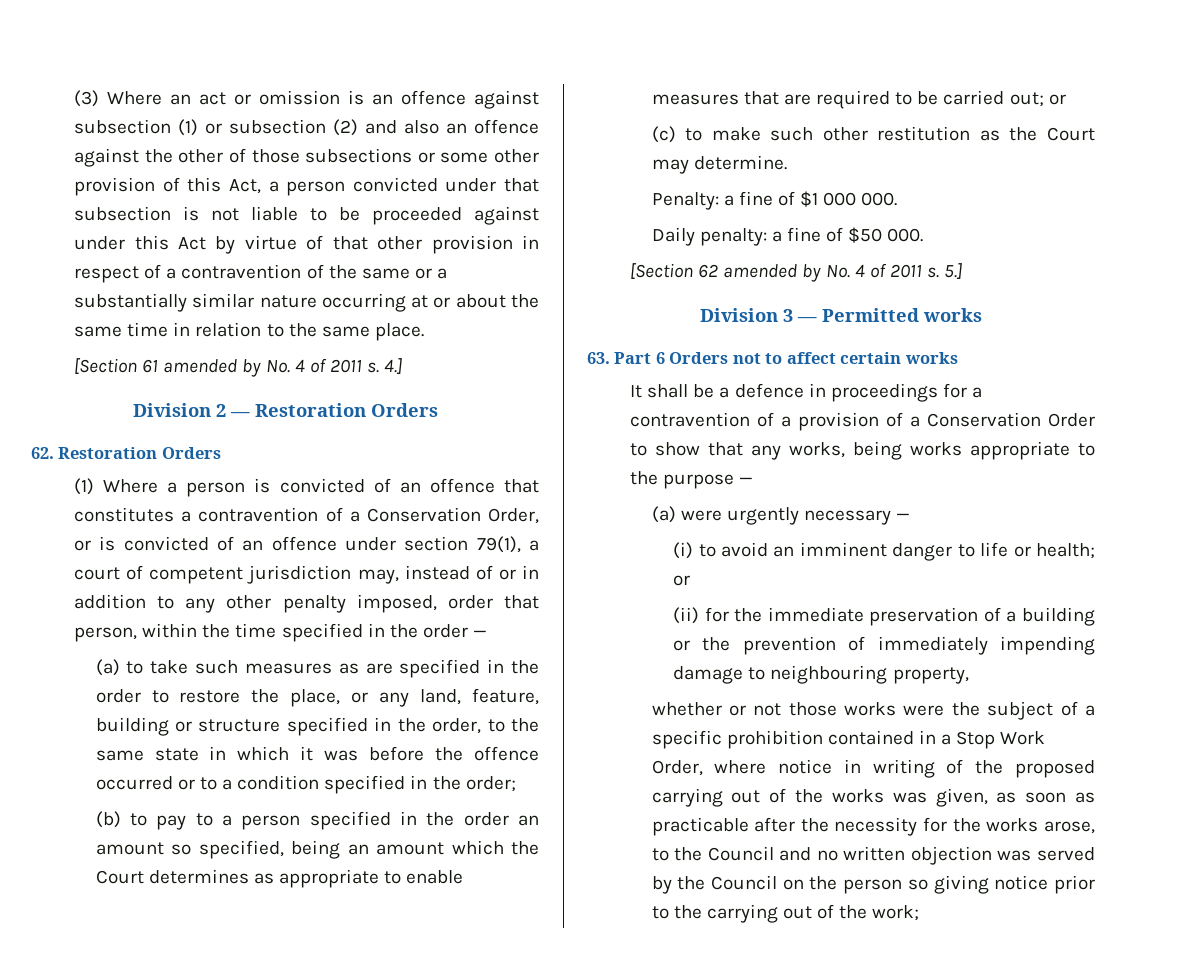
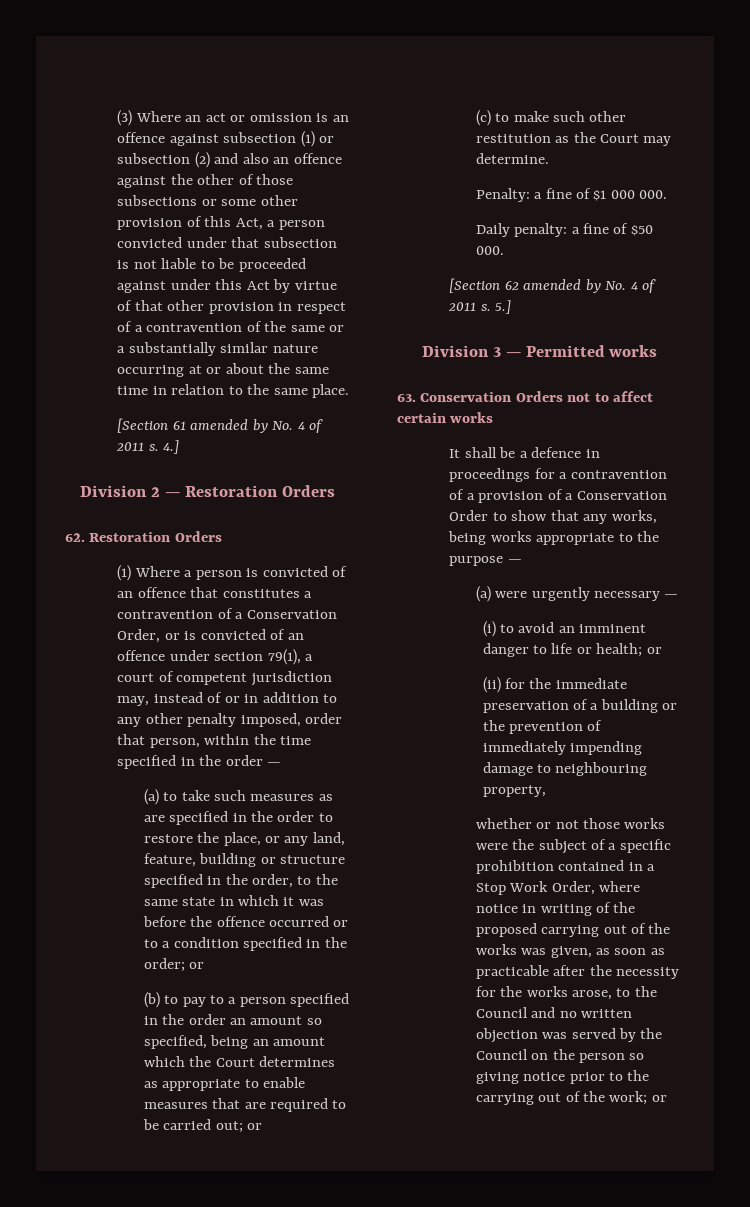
(516, 784) none -> [189,962,205,969] or
[614,352,665,364] Part 6 -> [420,392,512,402] Conservation
(920, 913) none -> [651,1095,667,1102] or

